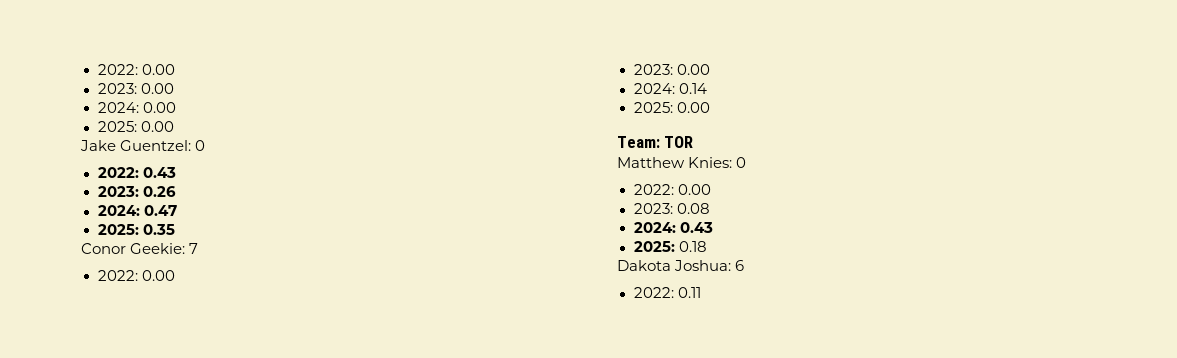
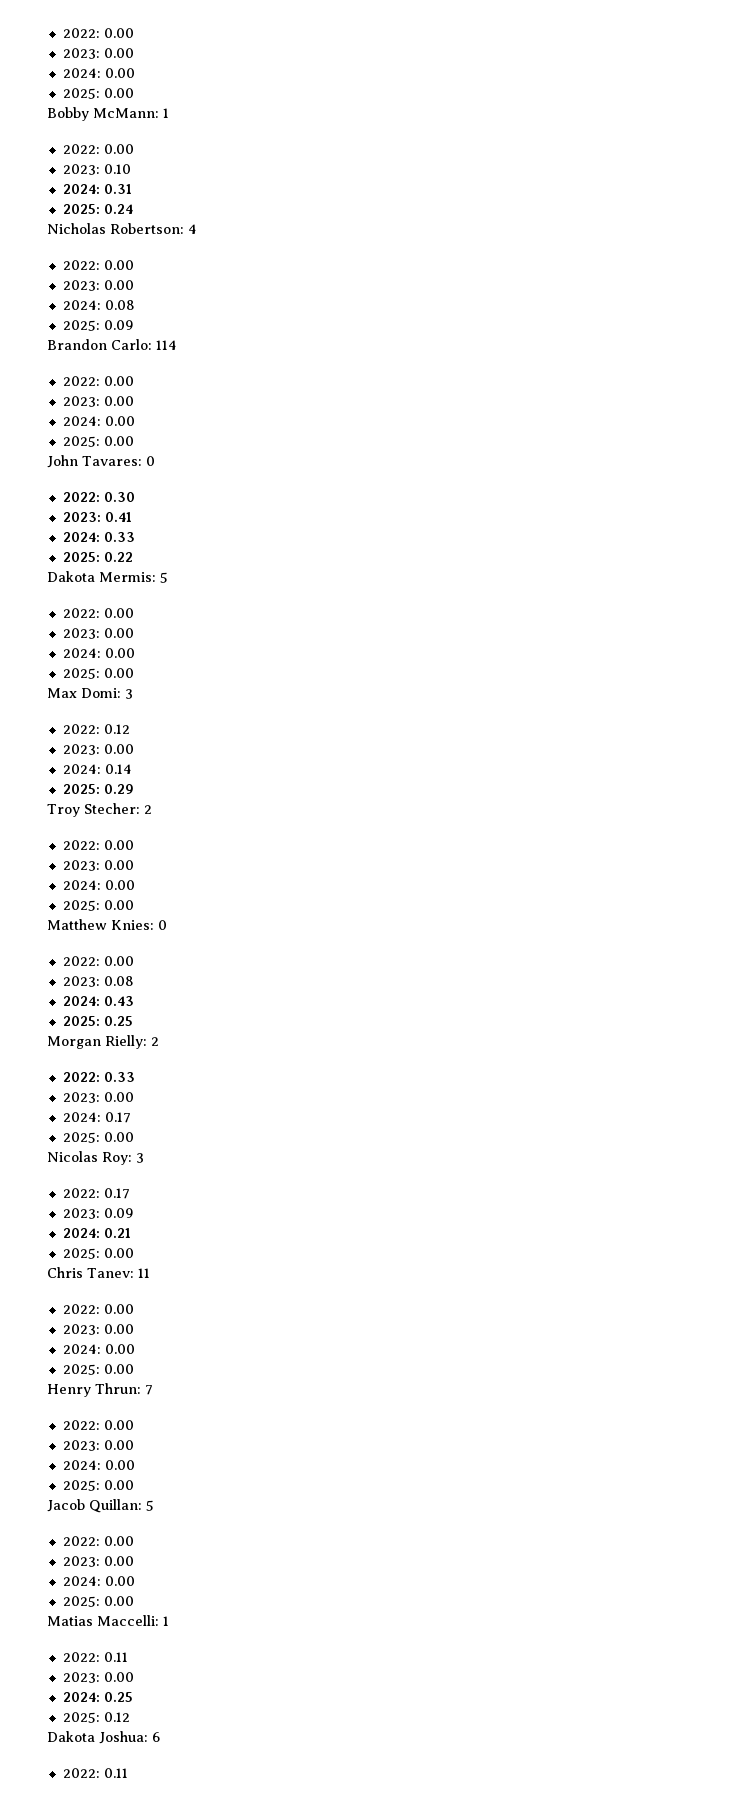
[97,64,175,75] [97,83,174,94] [97,102,176,113] [97,121,174,132] [80,140,206,151] [97,167,176,178] [97,186,176,197] [97,205,177,216] [97,224,175,235] [81,243,199,254] [97,270,175,281] [633,64,710,75] [633,83,707,94] [633,102,710,113] [617,136,694,148] 2022: 0.00 // 2023: 0.00 // 2024: 0.00 // 2025: 0.00 // Jake Guentzel: 0 // 2022: 0.43 // 2023: 0.26 // 2024: 0.47 // 2025: 0.35 // Conor Geekie: 7 // 2022: 0.00 // 2023: 0.00 // 2024: 0.14 // 2025: 0.00 // Team: TOR -> [62,28,134,38] [62,48,134,59] [62,68,135,78] [62,88,134,99] [47,107,169,121] [62,144,134,154] [62,164,131,175] [62,184,132,194] [62,204,133,214] [47,223,197,234] [62,260,134,270] [62,280,134,291] [62,300,135,310] [62,320,134,331] [47,339,177,350] [62,376,134,386] [62,396,134,407] [62,416,135,426] [62,436,134,447] [47,455,155,468] [62,492,135,502] [62,512,132,522] [62,532,135,542] [62,552,133,562] [47,571,168,583] [62,608,134,618] [62,628,134,639] [62,648,135,658] [62,668,134,679] [47,688,133,699] [62,724,130,734] [62,744,134,755] [62,764,132,774] [62,784,134,794] [47,803,152,817] [62,840,134,850] [62,860,134,871] [62,880,135,890] [62,900,134,911] 2022: 0.00 // 2023: 0.00 // 2024: 0.00 // 2025: 0.00 // Bobby McMann: 1 // 2022: 0.00 // 2023: 0.10 // 2024: 0.31 // 2025: 0.24 // Nicholas Robertson: 4 // 2022: 0.00 // 2023: 0.00 // 2024: 0.08 // 2025: 0.09 // Brandon Carlo: 114 // 2022: 0.00 // 2023: 0.00 // 2024: 0.00 // 2025: 0.00 // John Tavares: 0 // 2022: 0.30 // 2023: 0.41 // 2024: 0.33 // 2025: 0.22 // Dakota Mermis: 5 // 2022: 0.00 // 2023: 0.00 // 2024: 0.00 // 2025: 0.00 // Max Domi: 3 // 2022: 0.12 // 2023: 0.00 // 2024: 0.14 // 2025: 0.29 // Troy Stecher: 2 // 2022: 0.00 // 2023: 0.00 // 2024: 0.00 // 2025: 0.00
[678,241,707,252] 0.18 -> [103,1016,133,1026] [47,1035,159,1049] [62,1072,135,1082] [62,1092,134,1103] [62,1112,131,1123] [62,1132,134,1143] [47,1151,144,1165] [62,1188,130,1199] [62,1208,134,1219] [62,1228,131,1238] [62,1248,134,1259] [47,1267,150,1278] [62,1304,134,1314] [62,1324,134,1335] [62,1344,135,1354] [62,1364,134,1375] [47,1383,153,1397] [62,1420,134,1430] [62,1440,134,1451] [62,1460,135,1470] [62,1480,134,1491] [47,1499,154,1513] [62,1536,134,1546] [62,1556,134,1567] [62,1576,135,1586] [62,1596,134,1607] [47,1615,169,1626] [62,1652,128,1662] [62,1672,134,1683] [62,1692,133,1702] [62,1712,130,1723] 0.25 // Morgan Rielly: 2 // 2022: 0.33 // 2023: 0.00 // 2024: 0.17 // 2025: 0.00 // Nicolas Roy: 3 // 2022: 0.17 // 2023: 0.09 // 2024: 0.21 // 2025: 0.00 // Chris Tanev: 11 // 2022: 0.00 // 2023: 0.00 // 2024: 0.00 // 2025: 0.00 // Henry Thrun: 7 // 2022: 0.00 // 2023: 0.00 // 2024: 0.00 // 2025: 0.00 // Jacob Quillan: 5 // 2022: 0.00 // 2023: 0.00 // 2024: 0.00 // 2025: 0.00 // Matias Maccelli: 1 // 2022: 0.11 // 2023: 0.00 // 2024: 0.25 // 2025: 0.12

